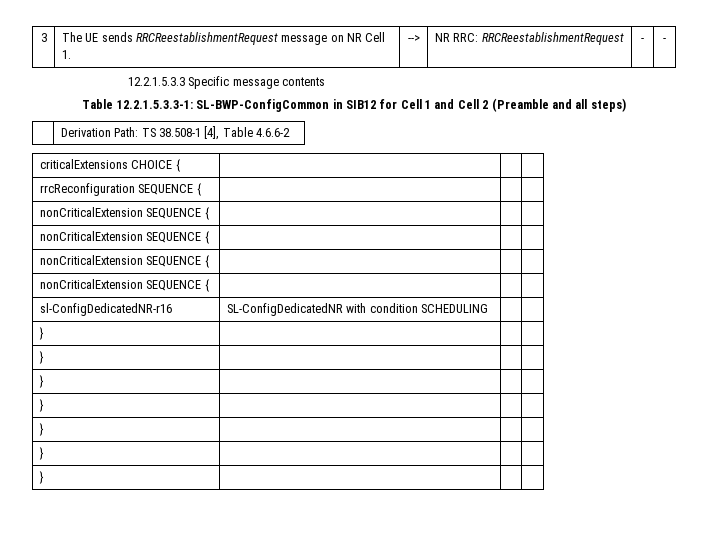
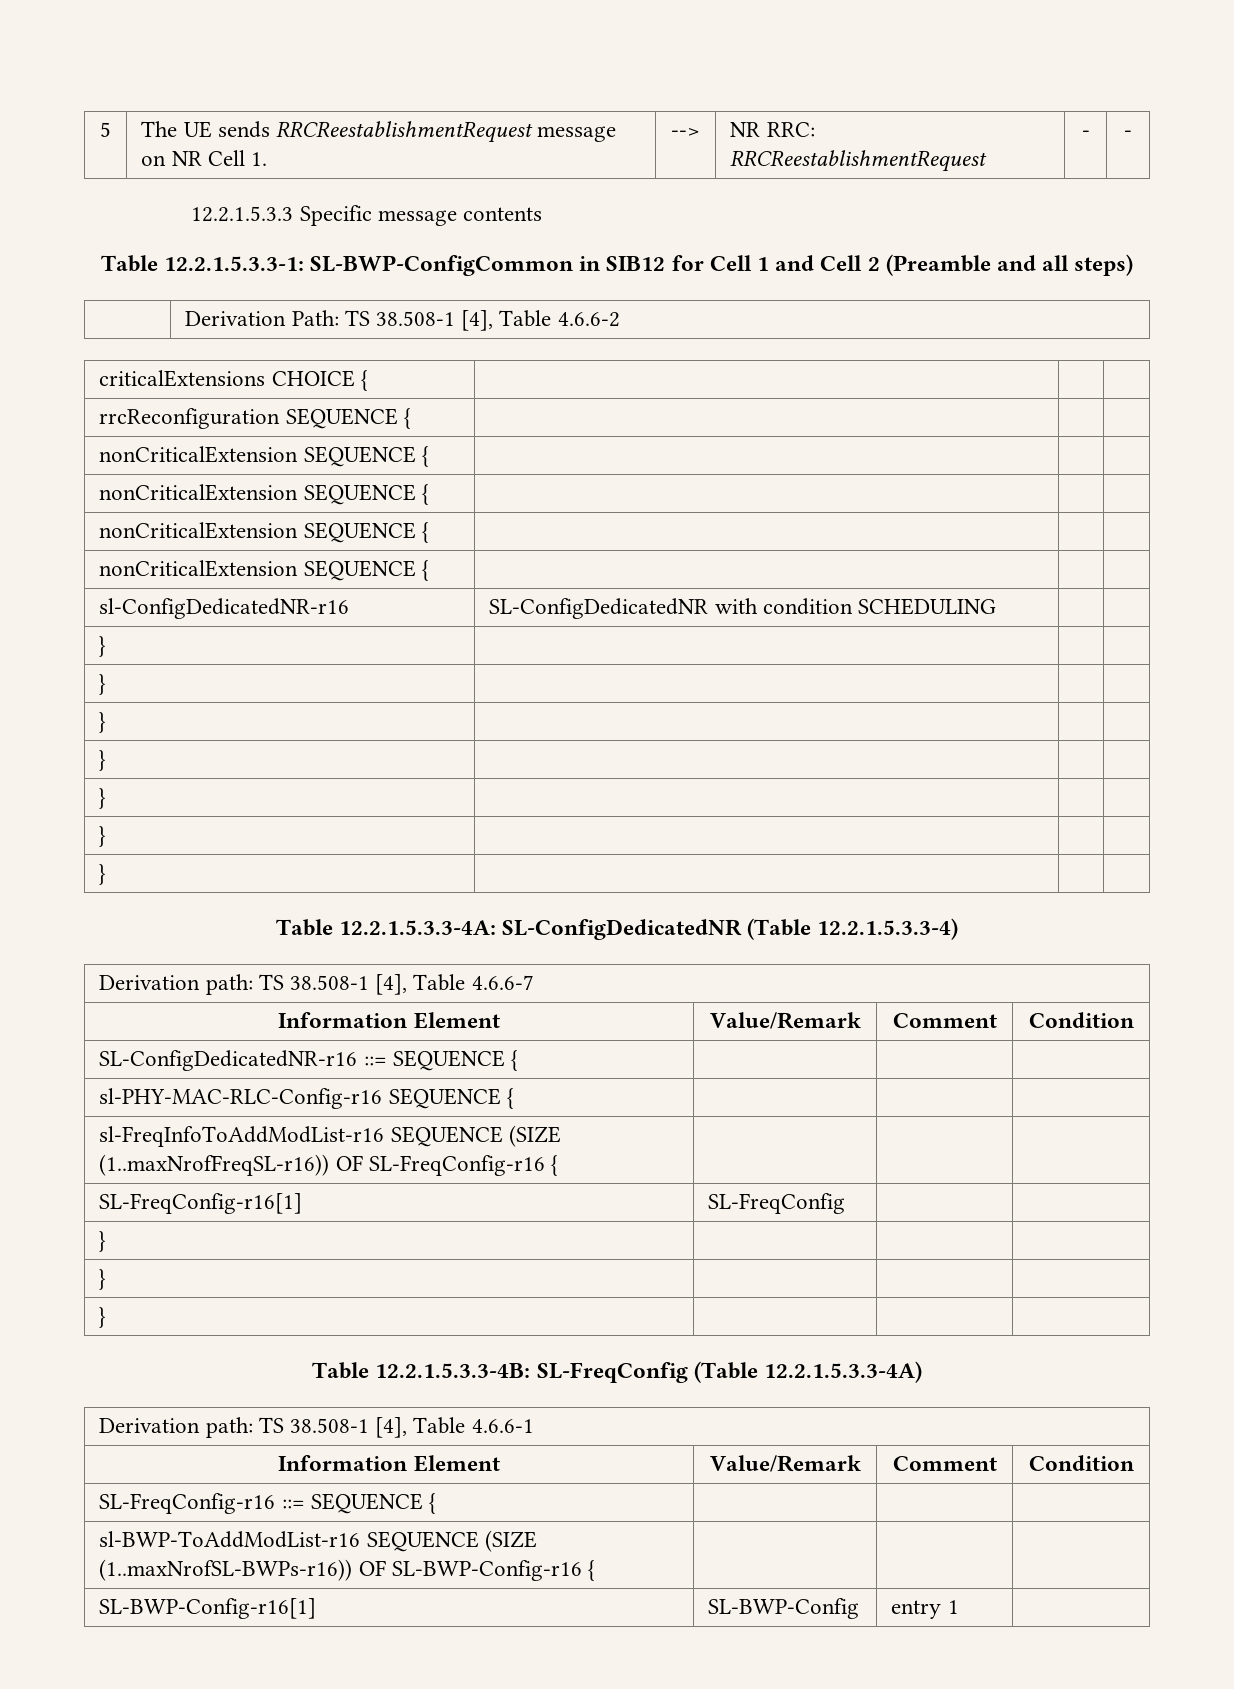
[40,33,47,42] 3 -> [100,122,111,137] 5
(44, 477) none -> [275,918,959,940] [99,974,534,995] [278,1012,500,1029] [709,1012,861,1029] [892,1013,997,1028] [1028,1012,1134,1028] [99,1050,519,1071] [99,1088,514,1109] [99,1125,561,1147] [99,1154,559,1176] [99,1193,303,1214] [708,1193,846,1214] [99,1231,107,1252] [99,1269,107,1290] [99,1307,107,1328] [312,1361,922,1383] [99,1417,534,1438] [278,1455,500,1472] [709,1455,861,1472] [892,1456,997,1471] [1028,1455,1134,1471] [99,1493,437,1514] [99,1530,537,1552] [99,1559,596,1581] [99,1598,317,1619] [708,1598,860,1619] [891,1600,959,1619] // Table 12.2.1.5.3.3-4A: SL-ConfigDedicatedNR (Table 12.2.1.5.3.3-4) // Derivation path: TS 38.508-1 [4], Table 4.6.6-7 // Information Element | Value/Remark | Comment | Condition // SL-ConfigDedicatedNR-r16 ::= SEQUENCE { | | | // sl-PHY-MAC-RLC-Config-r16 SEQUENCE { | | | // sl-FreqInfoToAddModList-r16 SEQUENCE (SIZE (1..maxNrofFreqSL-r16)) OF SL-FreqConfig-r16 { | | | // SL-FreqConfig-r16[1] | SL-FreqConfig | | // } | | | // } | | | // } | | | // Table 12.2.1.5.3.3-4B: SL-FreqConfig (Table 12.2.1.5.3.3-4A) // Derivation path: TS 38.508-1 [4], Table 4.6.6-1 // Information Element | Value/Remark | Comment | Condition // SL-FreqConfig-r16 ::= SEQUENCE { | | | // sl-BWP-ToAddModList-r16 SEQUENCE (SIZE (1..maxNrofSL-BWPs-r16)) OF SL-BWP-Config-r16 { | | | // SL-BWP-Config-r16[1] | SL-BWP-Config | entry 1 |

